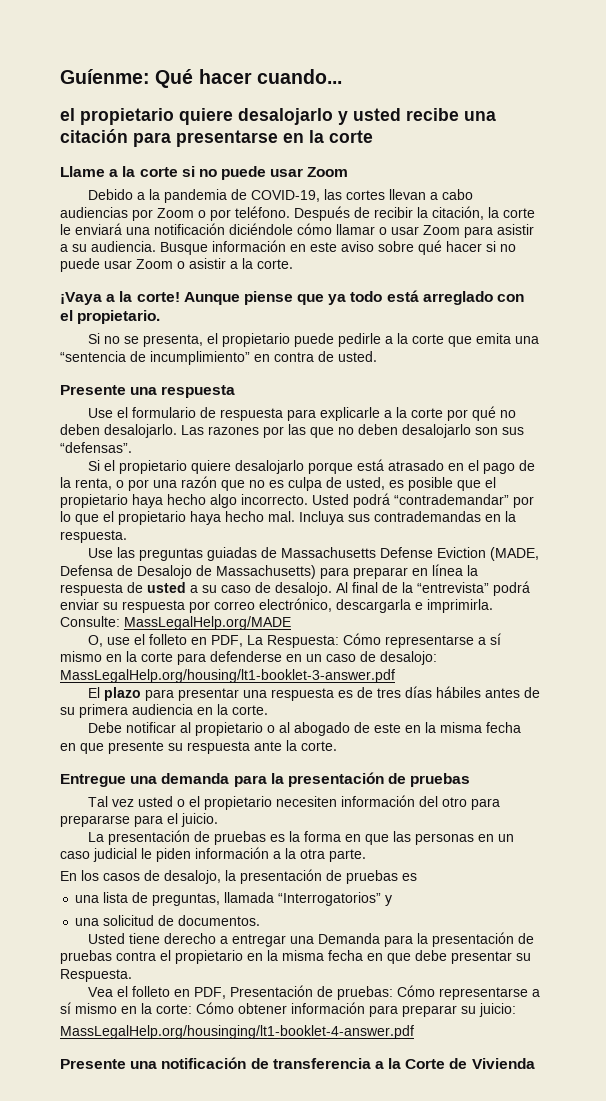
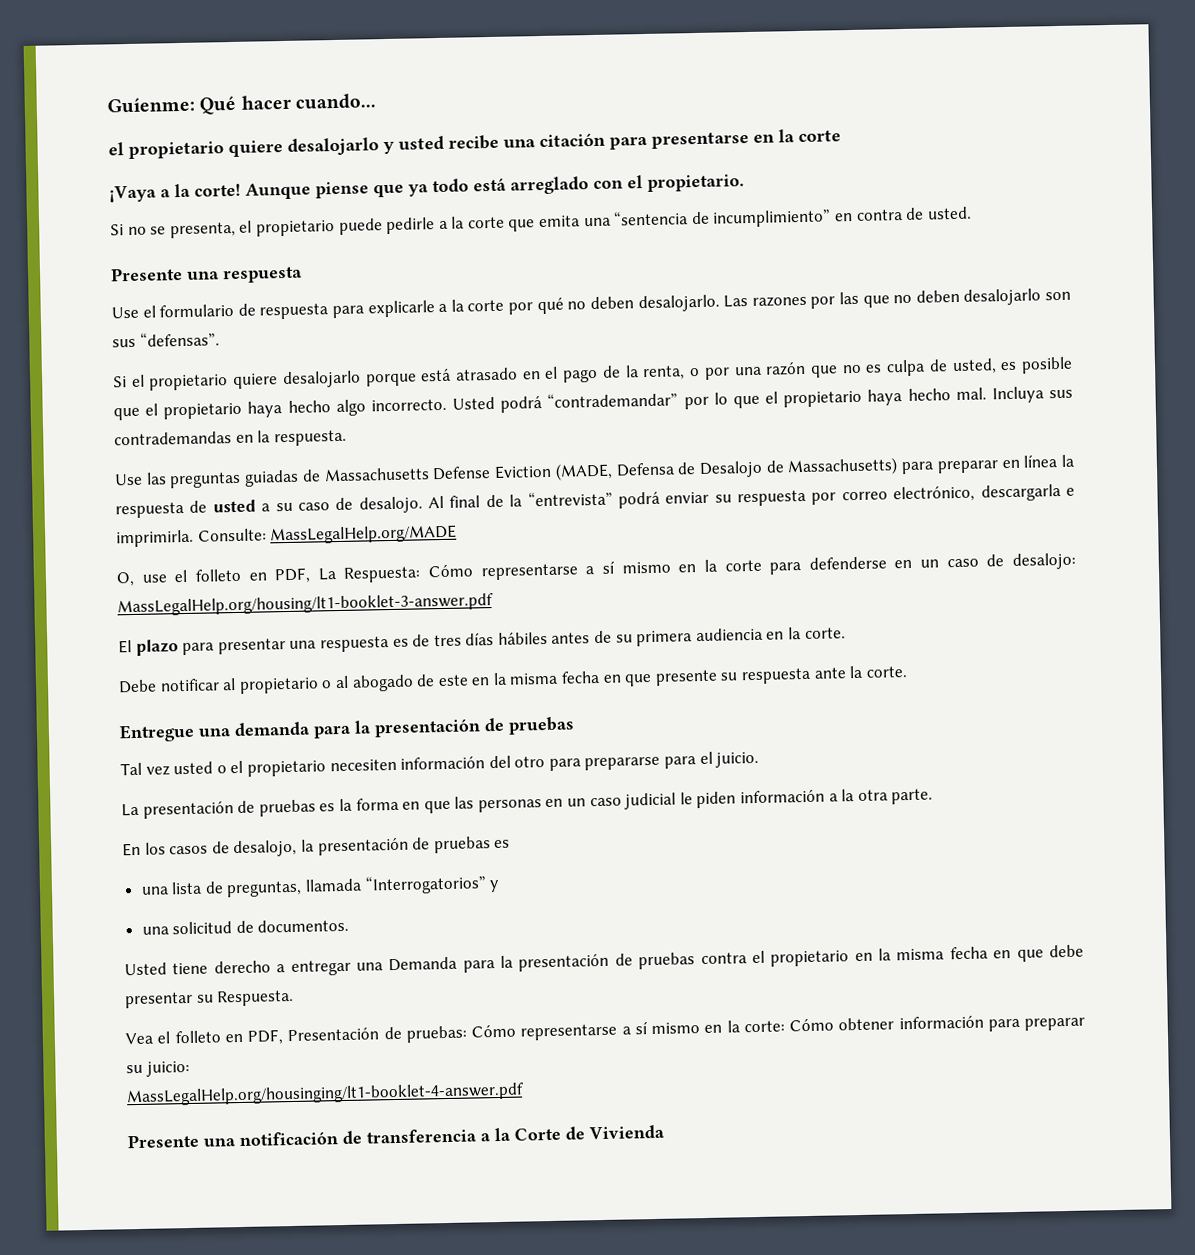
[60,166,349,180] [88,189,474,203] [60,206,535,221] [60,223,534,238] [60,240,516,255] [60,258,293,272] // Llame a la corte si no puede usar Zoom // Debido a la pandemia de COVID-19, las cortes llevan a cabo audiencias por Zoom o por teléfono. Después de recibir la citación, la corte le enviará una notificación diciéndole cómo llamar o usar Zoom para asistir a su audiencia. Busque información en este aviso sobre qué hacer si no puede usar Zoom o asistir a la corte. -> (841, 136) none

